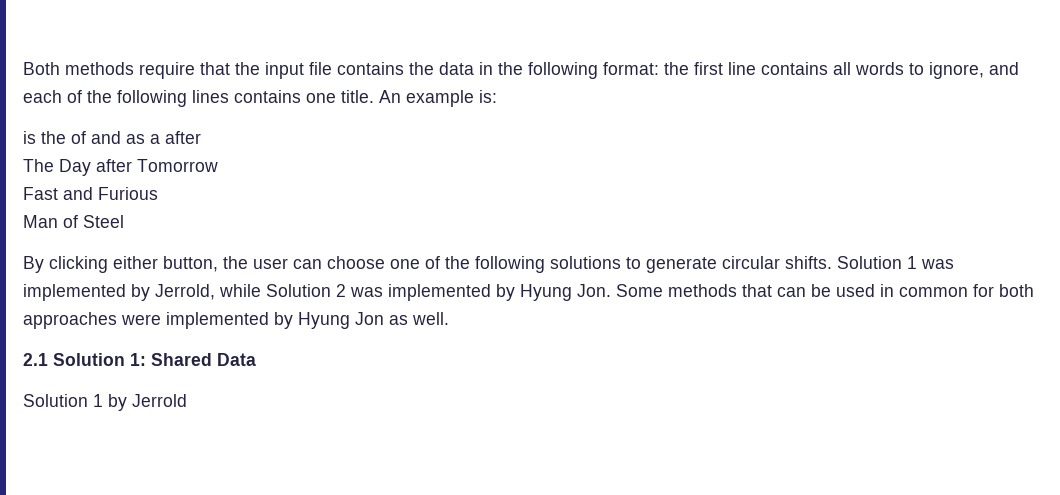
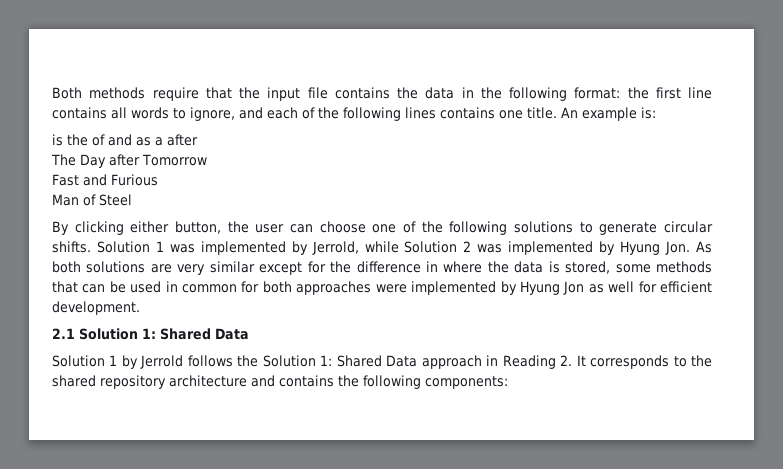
[616,284,663,297] Some -> [695,241,712,253] [52,261,651,275] As both solutions are very similar except for the difference in where the data is stored, some
[412,312,449,325] well. -> [608,281,712,293] [52,301,140,315] well for efficient development.
(187, 400) none -> [187,355,713,369] [52,375,508,389] follows the Solution 1: Shared Data approach in Reading 2. It corresponds to the shared repository architecture and contains the following components:

